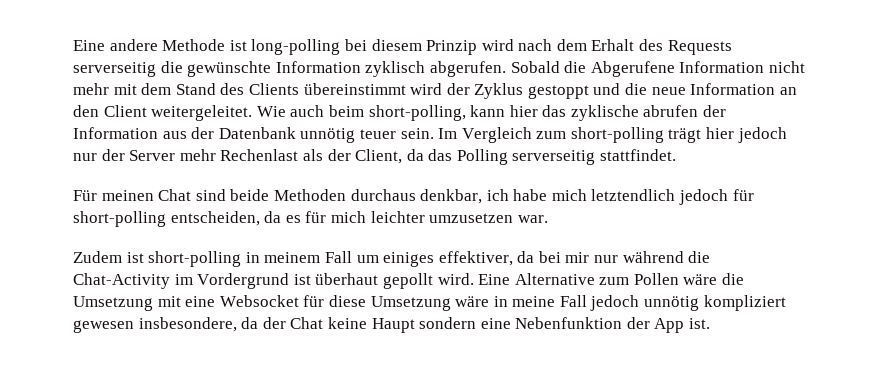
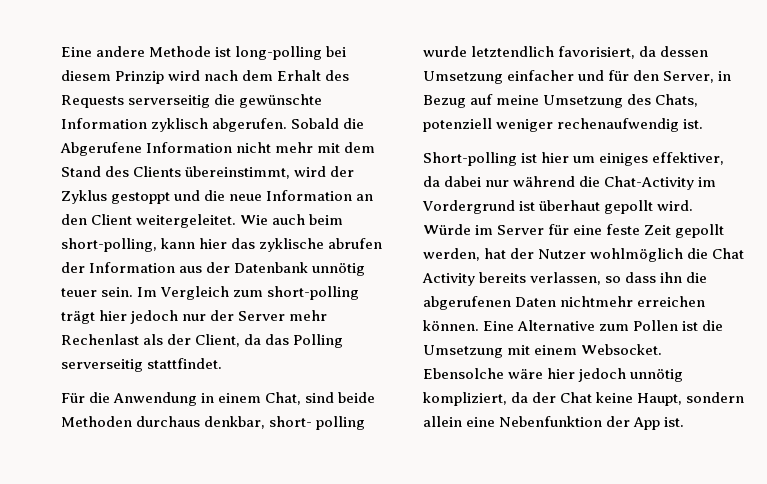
[303,83,406,95] übereinstimmt -> [185,166,291,179] übereinstimmt,
[101,189,192,201] meinen Chat -> [89,392,302,406] die Anwendung in einem Chat,
[486,189,754,205] [73,211,548,227] [73,251,352,267] ich habe mich letztendlich jedoch für short-polling entscheiden, da es für mich leichter umzusetzen war. // Zudem ist short-polling in meinem Fall -> [269,416,366,430] [423,46,709,59] [423,70,732,84] [423,94,699,108] [423,118,704,132] [423,152,570,166] short- polling wurde letztendlich favorisiert, da dessen Umsetzung einfacher und für den Server, in Bezug auf meine Umsetzung des Chats, potenziell weniger rechenaufwendig ist. // Short-polling ist hier
[538,251,590,263] bei mir -> [444,176,482,187] dabei
(474, 279) none -> [423,224,725,238] [423,248,745,262] [422,272,708,286] [423,296,706,310] [423,320,479,331] Würde im Server für eine feste Zeit gepollt werden, hat der Nutzer wohlmöglich die Chat Activity bereits verlassen, so dass ihn die abgerufenen Daten nichtmehr erreichen können.
[683,274,718,285] wäre -> [682,321,699,331] ist
[185,295,786,311] [73,317,237,333] eine Websocket für diese Umsetzung wäre in meine Fall jedoch unnötig kompliziert gewesen insbesondere, -> [534,344,663,355] [423,368,684,382] [423,392,507,406] einem Websocket. Ebensolche wäre hier jedoch unnötig kompliziert,
[371,317,477,333] Haupt sondern -> [637,392,745,406] [423,416,462,427] Haupt, sondern allein

